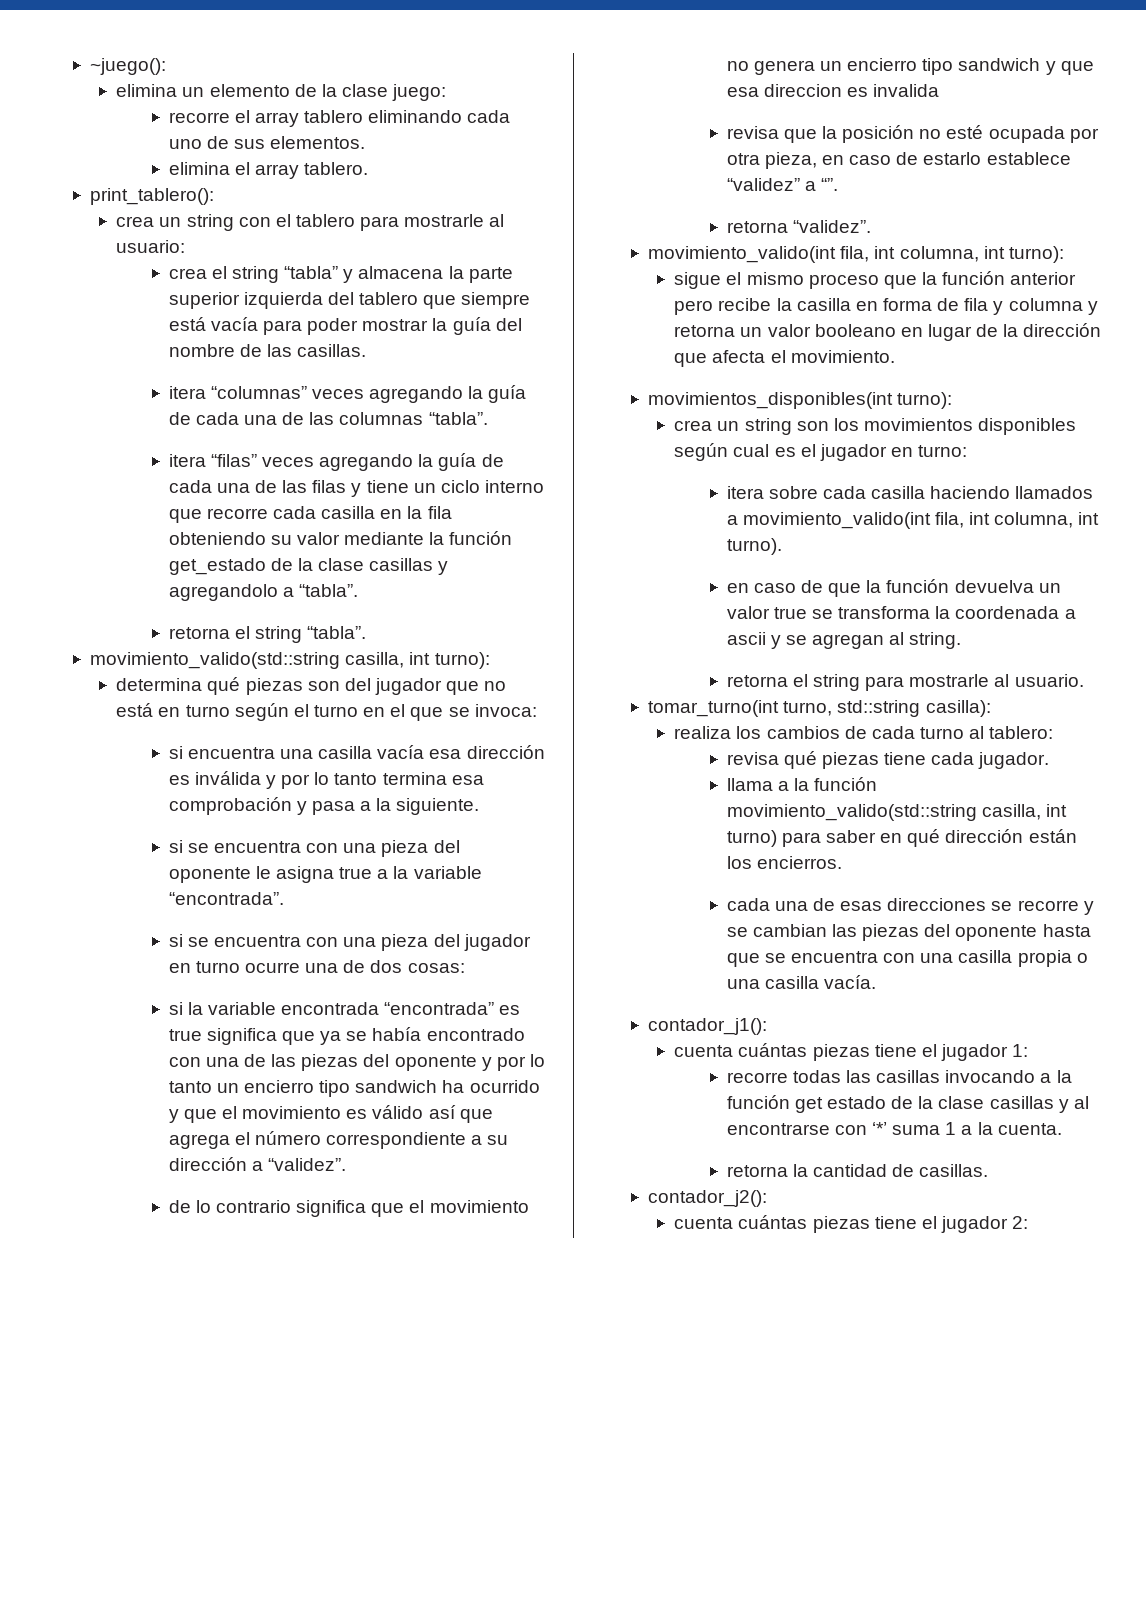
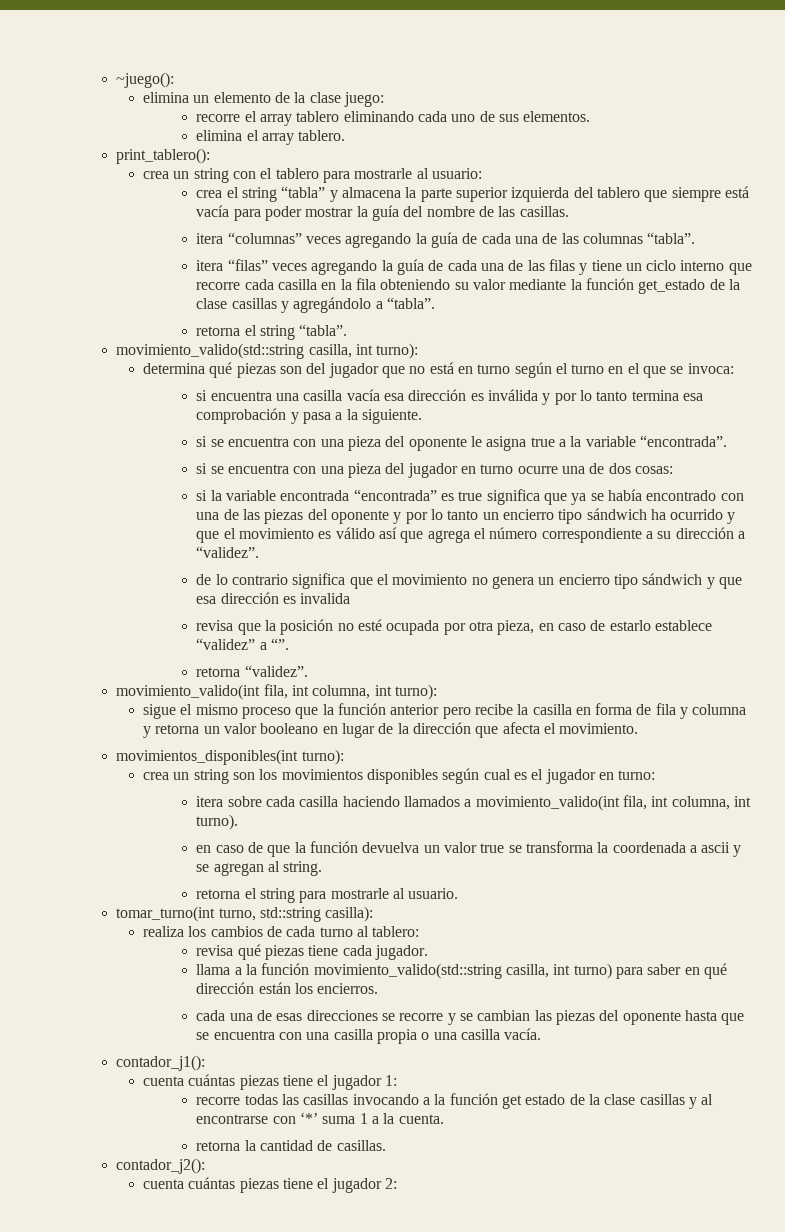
[168,584,278,601] agregandolo -> [293,297,372,313] agregándolo
[355,1080,438,1093] sandwich -> [586,508,647,520] sándwich
[958,58,1041,71] sandwich -> [642,573,703,585] sándwich
[763,84,842,97] direccion -> [220,592,279,604] dirección

